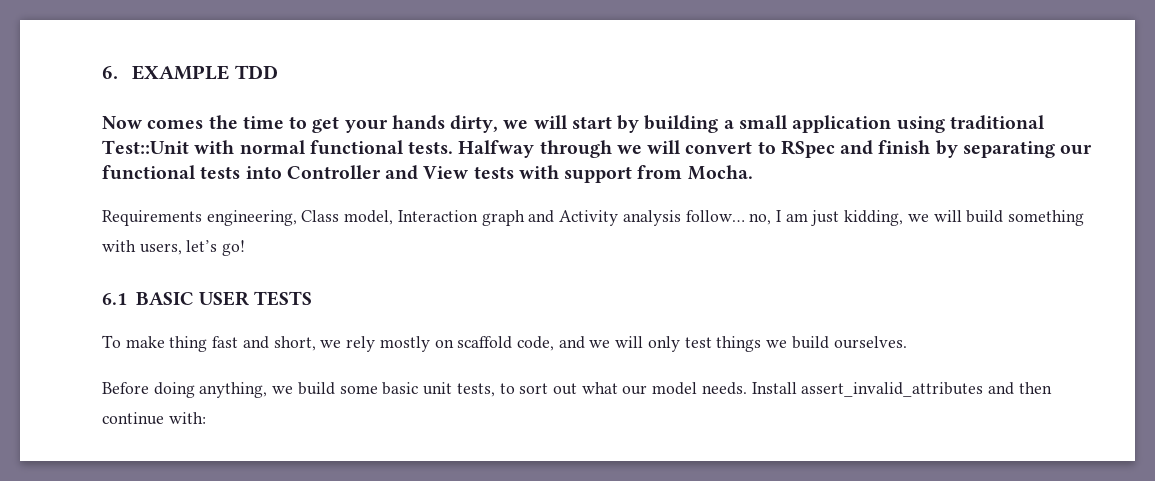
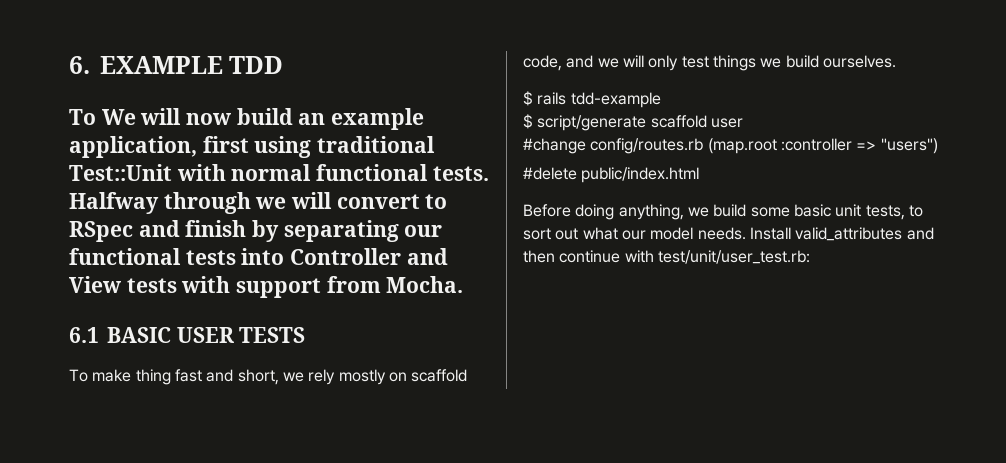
[102,115,892,133] Now comes the time to get your hands dirty, we will start by building a small application -> [69,108,425,130] [69,136,249,158] To We will now build an example application, first
[102,210,1085,226] [102,240,246,256] // Requirements engineering, Class model, Interaction graph and Activity analysis follow… no, I am just kidding, we will build something with users, let’s go! -> (464, 284) none
(907, 342) none -> [523,91,661,108] [523,114,743,131] [523,138,938,154] [523,167,700,183] // $ rails tdd-example // $ script/generate scaffold user // #change config/routes.rb (map.root :controller => "users") // #delete public/index.html
[801,382,984,397] assert_invalid_attributes -> [795,227,903,241] valid_attributes
[168,412,206,424] with: -> [624,250,810,264] with test/unit/user_test.rb:

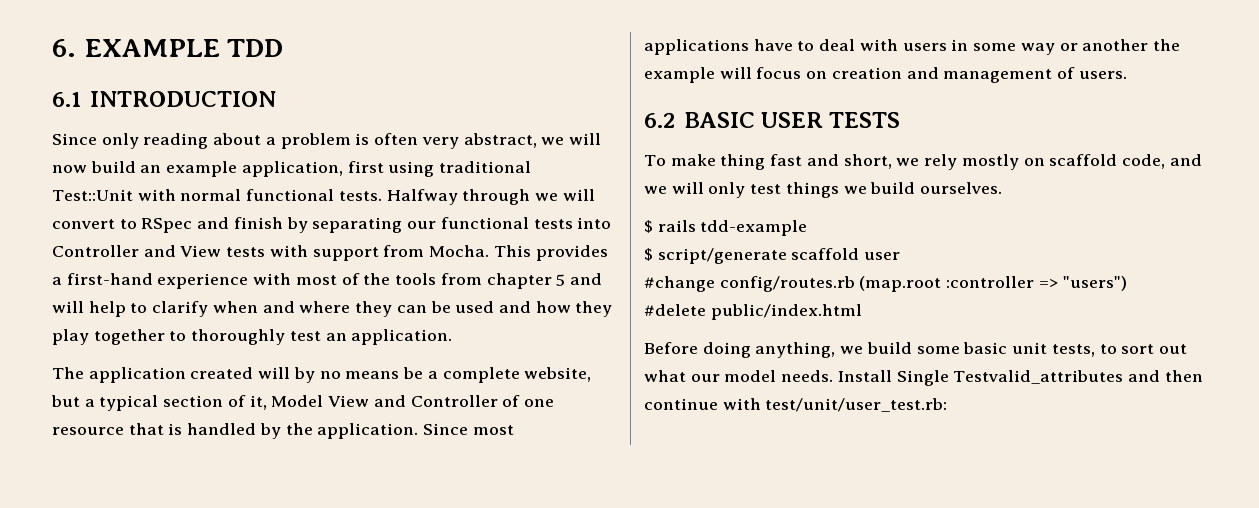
[69,109,136,125] To We -> [52,91,276,107] [52,133,565,149] 6.1 INTRODUCTION // Since only reading about a problem is often very abstract, we
[69,327,99,343] // 6.1 -> [493,245,608,261] [52,273,602,289] [52,301,613,317] [52,329,453,345] [52,367,592,383] [51,395,554,411] [52,423,514,439] [644,39,1180,55] [644,67,1127,83] [644,112,675,128] This provides a first-hand experience with most of the tools from chapter 5 and will help to clarify when and where they can be used and how they play together to thoroughly test an application. // The application created will by no means be a complete website, but a typical section of it, Model View and Controller of one resource that is handled by the application. Since most applications have to deal with users in some way or another the example will focus on creation and management of users. // 6.2
[795,227,903,241] valid_attributes -> [896,370,1124,386] Single Testvalid_attributes

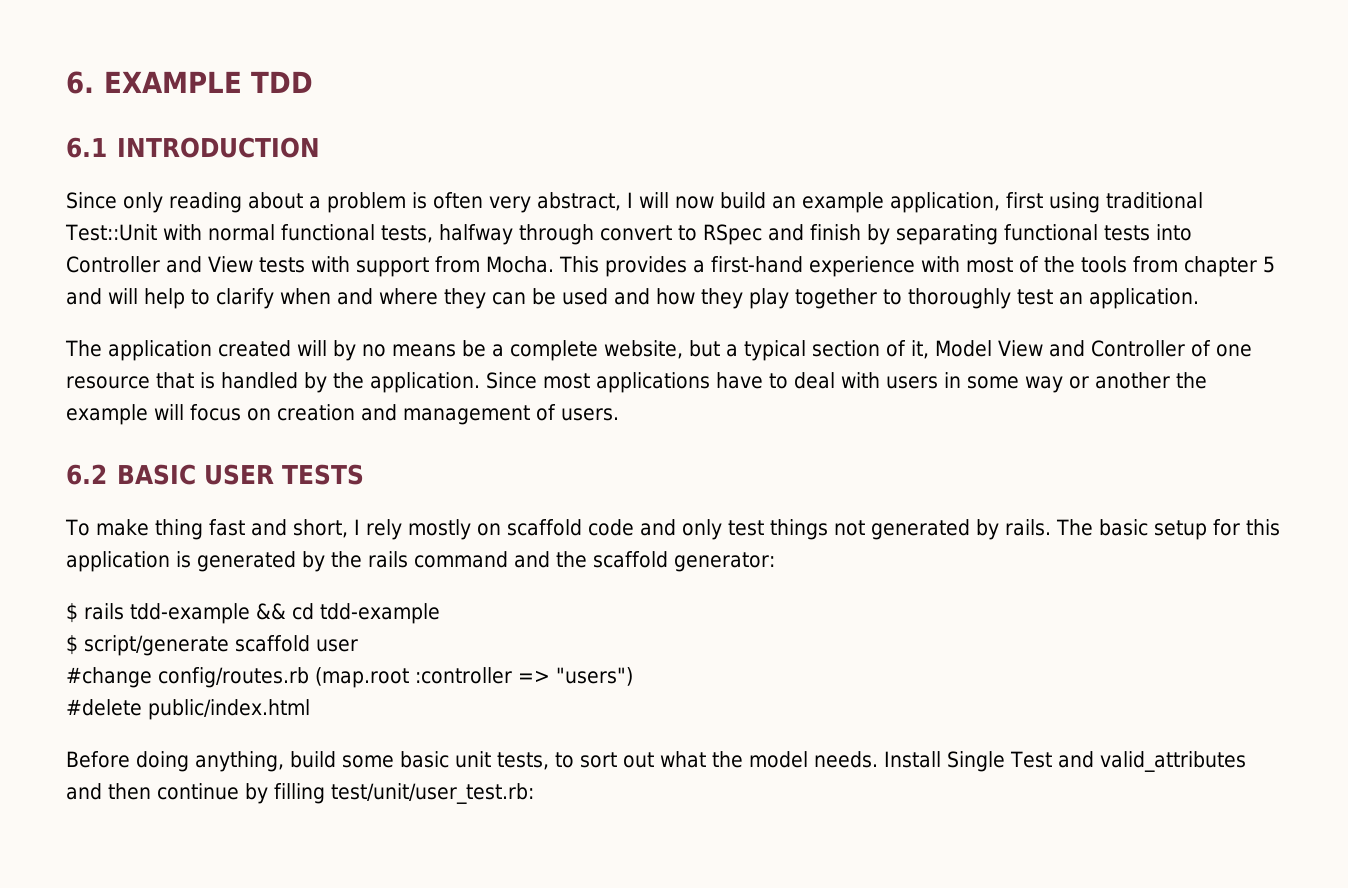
[541,137,565,145] we -> [627,192,633,208] I
[338,189,595,205] tests. Halfway through we will -> [380,224,594,245] tests, halfway through
[407,221,437,229] our -> (998, 234) none
[896,158,920,166] we -> [353,519,360,535] I
[1121,154,1202,169] [644,182,1003,198] code, and we will only test things we build ourselves. -> [587,519,1280,540] [66,551,775,572] code and only test things not generated by rails. The basic setup for this application is generated by the rails command and the scaffold generator:
(808, 228) none -> [256,603,440,624] && cd tdd-example
[840,346,864,354] we -> (284, 761) none
[690,374,720,382] our -> [712,751,743,768] the
[953,370,1124,384] Testvalid_attributes -> [1010,751,1246,772] Test and valid_attributes
[722,398,761,410] with -> [245,783,325,804] by filling

